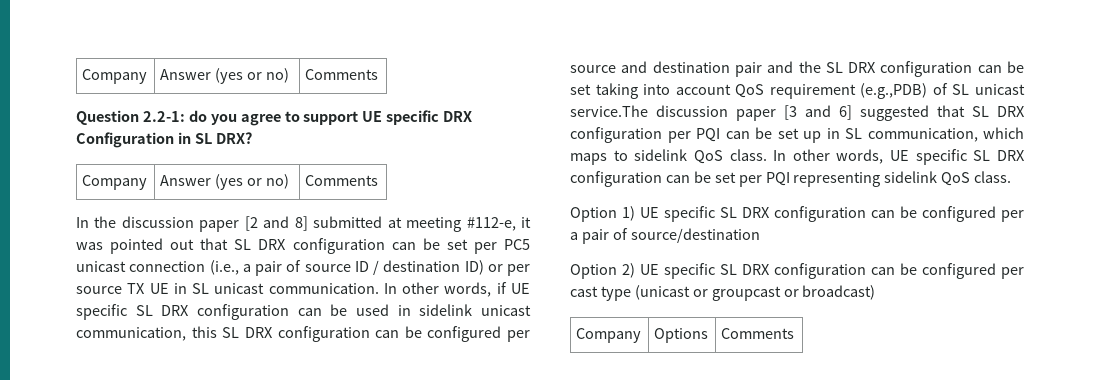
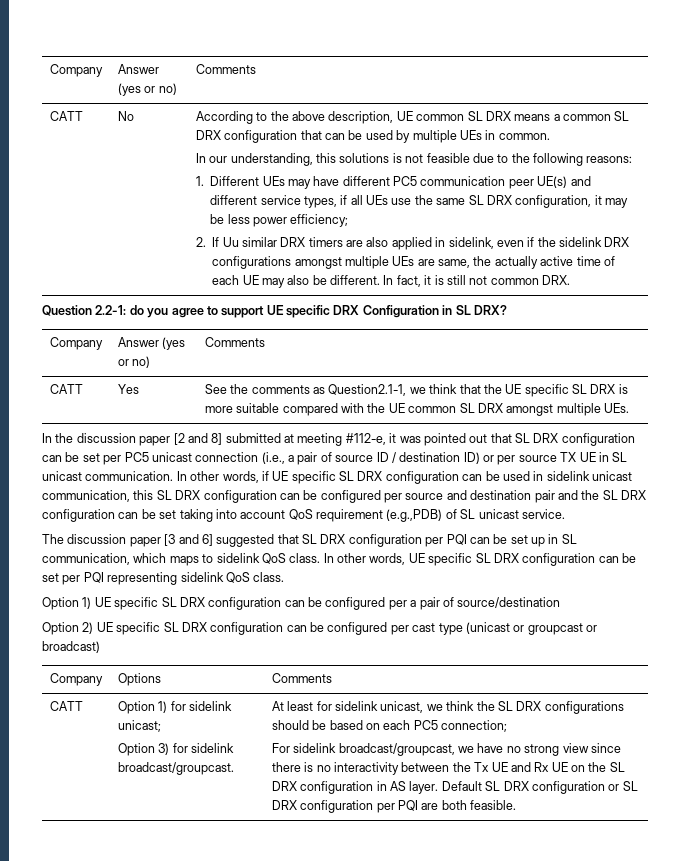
[82,69,148,84] [160,68,289,84] [305,69,379,80] Company | Answer (yes or no) | Comments -> [49,64,103,77] [117,64,159,74] [117,83,177,96] [195,64,256,74] [49,111,83,121] [117,111,134,121] [195,111,630,124] [195,130,550,143] [195,153,633,166] [195,176,591,189] [210,195,629,208] [210,214,349,227] [195,237,630,250] [212,256,615,269] [212,275,571,288] Company | Answer (yes or no) | Comments // CATT | No | According to the above description, UE common SL DRX means a common SL DRX configuration that can be used by multiple UEs in common. // In our understanding, this solutions is not feasible due to the following reasons: // 1. Different UEs may have different PC5 communication peer UE(s) and different service types, if all UEs use the same SL DRX configuration, it may be less power efficiency; // 2. If Uu similar DRX timers are also applied in sidelink, even if the sidelink DRX configurations amongst multiple UEs are same, the actually active time of each UE may also be different. In fact, it is still not common DRX.
(379, 180) none -> [49,384,83,394] [117,384,139,394] [204,384,628,397] [204,403,630,416] // CATT | Yes | See the comments as Question2.1-1, we think that the UE specific SL DRX is more suitable compared with the UE common SL DRX amongst multiple UEs.
[570,105,648,117] service.The -> [521,509,565,519] [42,534,64,544] service. // The
(795, 333) none -> [49,701,83,711] [117,701,233,714] [117,720,161,732] [117,743,235,756] [117,762,234,775] [271,701,624,714] [271,720,508,732] [271,743,621,756] [271,762,625,775] [271,781,638,794] [271,800,517,813] // CATT | Option 1) for sidelink unicast; // Option 3) for sidelink broadcast/groupcast. | At least for sidelink unicast, we think the SL DRX configurations should be based on each PC5 connection; // For sidelink broadcast/groupcast, we have no strong view since there is no interactivity between the Tx UE and Rx UE on the SL DRX configuration in AS layer. Default SL DRX configuration or SL DRX configuration per PQI are both feasible.

